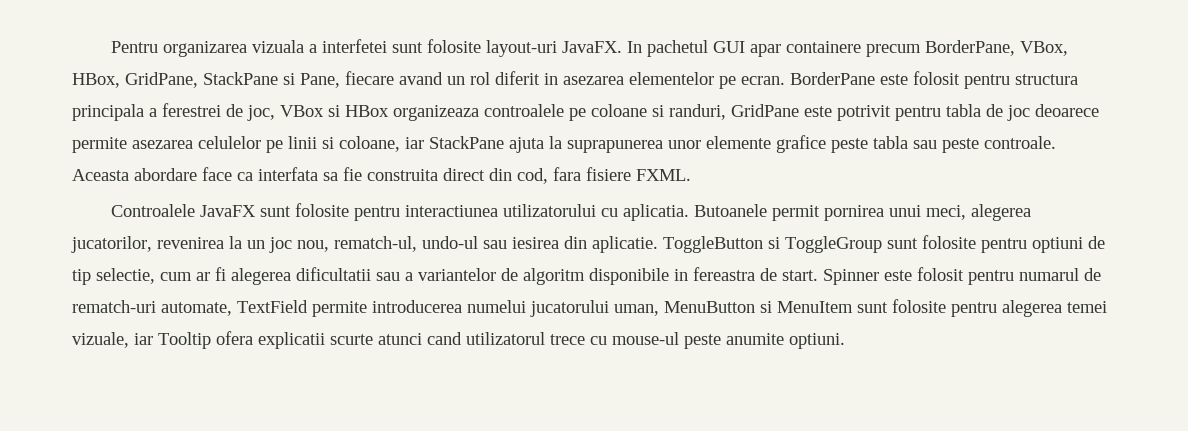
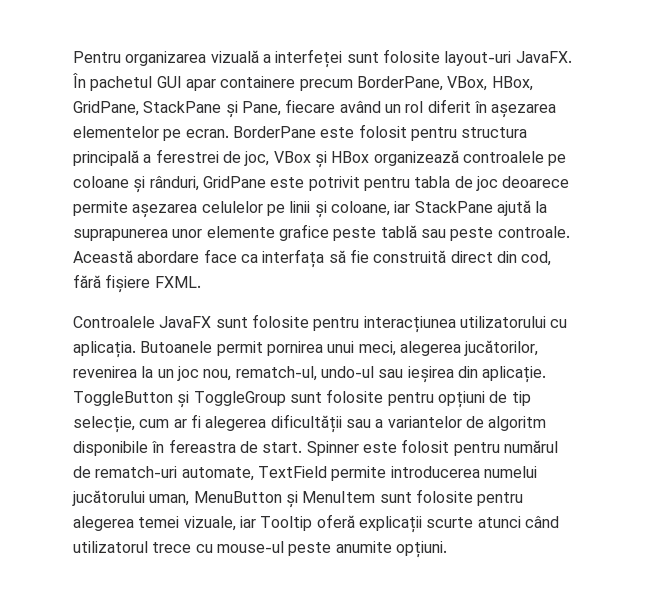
[252,39,388,53] vizuala a interfetei -> [210,49,343,68] vizuală a interfeței
[627,41,643,53] In -> [73,73,86,88] În
[283,73,295,85] si -> [225,101,238,118] și
[399,72,443,85] avand -> [339,101,381,113] având
[544,73,624,85] in asezarea -> [474,101,557,118] în așezarea
[72,104,144,121] principala -> [73,150,139,166] principală
[328,105,479,121] si HBox organizeaza -> [314,150,459,168] și HBox organizează
[652,104,726,120] si randuri, -> [133,176,199,193] și rânduri,
[132,140,193,149] asezarea -> [132,204,198,218] așezarea
[322,137,334,149] si -> [314,201,327,218] și
[509,137,544,153] ajuta -> [496,200,531,216] ajută
[873,136,908,149] tabla -> [380,225,417,238] tablă
[72,169,129,181] Aceasta -> [73,250,133,263] Această
[258,167,438,181] interfata sa fie construita -> [262,249,447,268] interfața să fie construită
[553,167,631,181] fara fisiere -> [73,274,151,293] fără fișiere
[405,205,499,217] interactiunea -> [363,316,456,333] interacțiunea
[623,204,690,221] aplicatia. -> [73,341,136,358] aplicația.
[71,236,152,253] jucatorilor, -> [464,340,539,356] jucătorilor,
[512,236,780,253] iesirea din aplicatie. ToggleButton si -> [407,366,547,383] [73,391,190,408] ieșirea din aplicație. ToggleButton și
[1032,237,1083,253] optiuni -> [437,391,485,408] opțiuni
[96,268,155,284] selectie, -> [73,416,135,433] selecție,
[296,267,371,281] dificultatii -> [270,414,342,433] dificultății
[674,269,688,281] in -> [152,441,165,453] în
[1019,268,1079,281] numarul -> [503,440,558,453] numărul
[530,300,609,317] jucatorului -> [72,490,145,506] jucătorului
[760,301,772,313] si -> [285,491,298,508] și
[216,331,325,349] ofera explicatii -> [316,514,422,533] oferă explicații
[427,332,462,345] cand -> [524,516,559,528] când
[789,333,845,349] optiuni. -> [395,541,447,558] opțiuni.

